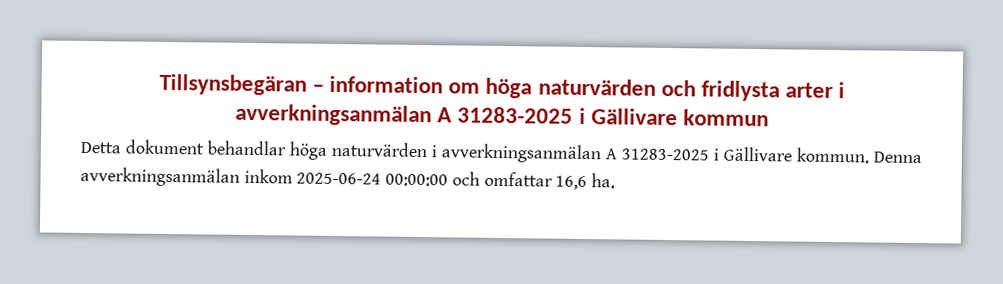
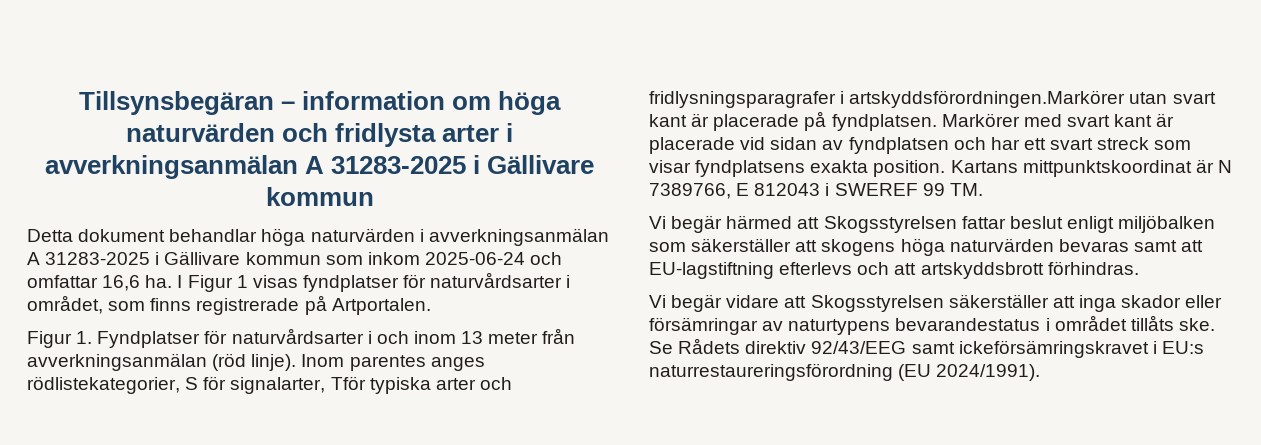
[796,147,922,164] [80,166,240,187] kommun. Denna avverkningsanmälan -> [245,252,363,265] kommun som
[385,173,449,187] 00:00:00 -> (525, 258) none
(616, 181) none -> [177,272,571,292] [27,295,431,315] [27,328,576,348] [27,353,485,371] [27,376,512,394] [649,90,1216,108] [649,111,1175,131] [649,137,1192,154] [649,159,1232,177] [649,183,983,199] [649,215,1216,233] [649,238,1204,256] [649,261,1139,279] [649,294,1223,312] [649,315,1215,335] [649,338,1204,358] [649,363,1041,381] I Figur 1 visas fyndplatser för naturvårdsarter i området, som finns registrerade på Artportalen. // Figur 1. Fyndplatser för naturvårdsarter i och inom 13 meter från avverkningsanmälan (röd linje). Inom parentes anges rödlistekategorier, S för signalarter, Tför typiska arter och fridlysningsparagrafer i artskyddsförordningen.Markörer utan svart kant är placerade på fyndplatsen. Markörer med svart kant är placerade vid sidan av fyndplatsen och har ett svart streck som visar fyndplatsens exakta position. Kartans mittpunktskoordinat är N 7389766, E 812043 i SWEREF 99 TM. // Vi begär härmed att Skogsstyrelsen fattar beslut enligt miljöbalken som säkerställer att skogens höga naturvärden bevaras samt att EU-lagstiftning efterlevs och att artskyddsbrott förhindras. // Vi begär vidare att Skogsstyrelsen säkerställer att inga skador eller försämringar av naturtypens bevarandestatus i området tillåts ske. Se Rådets direktiv 92/43/EEG samt ickeförsämringskravet i EU:s naturrestaureringsförordning (EU 2024/1991).

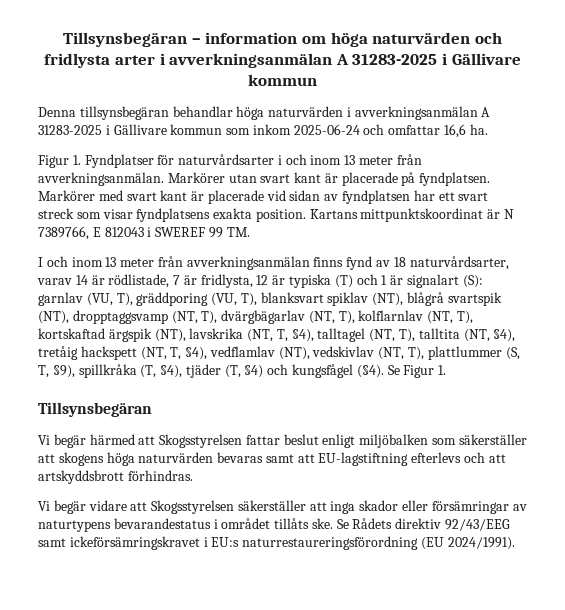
[27,229,166,242] Detta dokument -> [38,106,169,120] Denna tillsynsbegäran
[177,272,571,292] [27,295,431,315] I Figur 1 visas fyndplatser för naturvårdsarter i området, som finns registrerade på Artportalen. -> (488, 129) none
[27,353,485,371] [27,376,512,394] [649,90,1126,108] avverkningsanmälan (röd linje). Inom parentes anges rödlistekategorier, S för signalarter, Tför typiska arter och fridlysningsparagrafer i artskyddsförordningen.Markörer -> [38,172,225,186] avverkningsanmälan. Markörer
[953,137,986,150] och -> (411, 197) none
(983, 189) none -> [38,256,509,270] [37,274,483,288] [38,292,502,306] [38,310,474,324] [38,328,516,342] [38,346,520,360] [38,364,447,378] [38,402,152,417] // I och inom 13 meter från avverkningsanmälan finns fynd av 18 naturvårdsarter, varav 14 är rödlistade, 7 är fridlysta, 12 är typiska (T) och 1 är signalart (S): garnlav (VU, T), gräddporing (VU, T), blanksvart spiklav (NT), blågrå svartspik (NT), dropptaggsvamp (NT, T), dvärgbägarlav (NT, T), kolflarnlav (NT, T), kortskaftad ärgspik (NT), lavskrika (NT, T, §4), talltagel (NT, T), talltita (NT, §4), tretåig hackspett (NT, T, §4), vedflamlav (NT), vedskivlav (NT, T), plattlummer (S, T, §9), spillkråka (T, §4), tjäder (T, §4) och kungsfågel (§4). Se Figur 1. // Tillsynsbegäran

